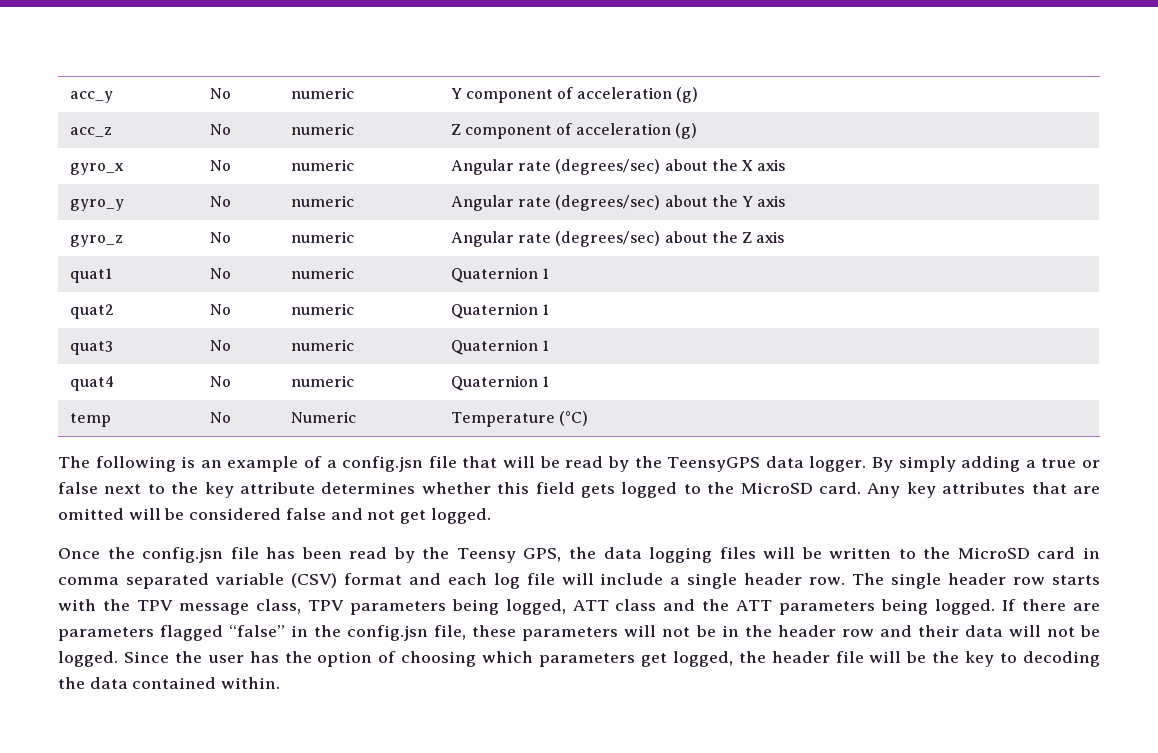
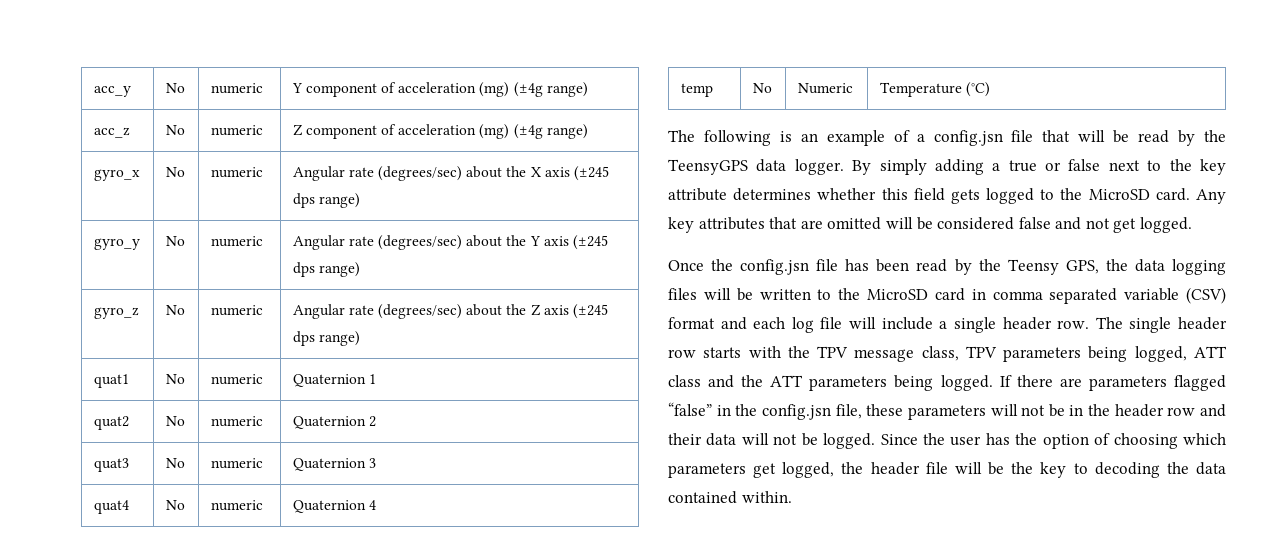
[675,87,698,103] (g) -> [479,82,588,97] (mg) (±4g range)
[674,123,697,139] (g) -> [479,124,588,139] (mg) (±4g range)
(786, 165) none -> [573,166,609,181] [292,193,360,208] (±245 dps range)
(786, 201) none -> [572,235,608,250] [292,262,360,277] (±245 dps range)
(785, 237) none -> [572,304,608,319] [292,331,360,346] (±245 dps range)
[541,304,549,315] 1 -> [368,416,376,427] 2
[541,340,549,351] 1 -> [368,458,376,468] 3
[541,376,549,387] 1 -> [368,500,376,510] 4

